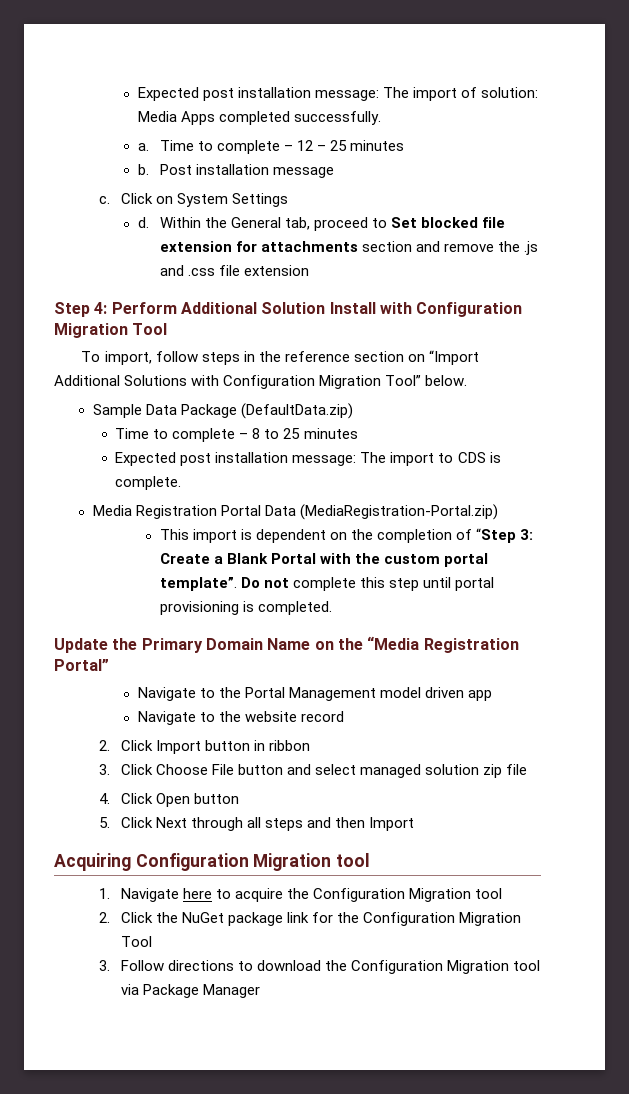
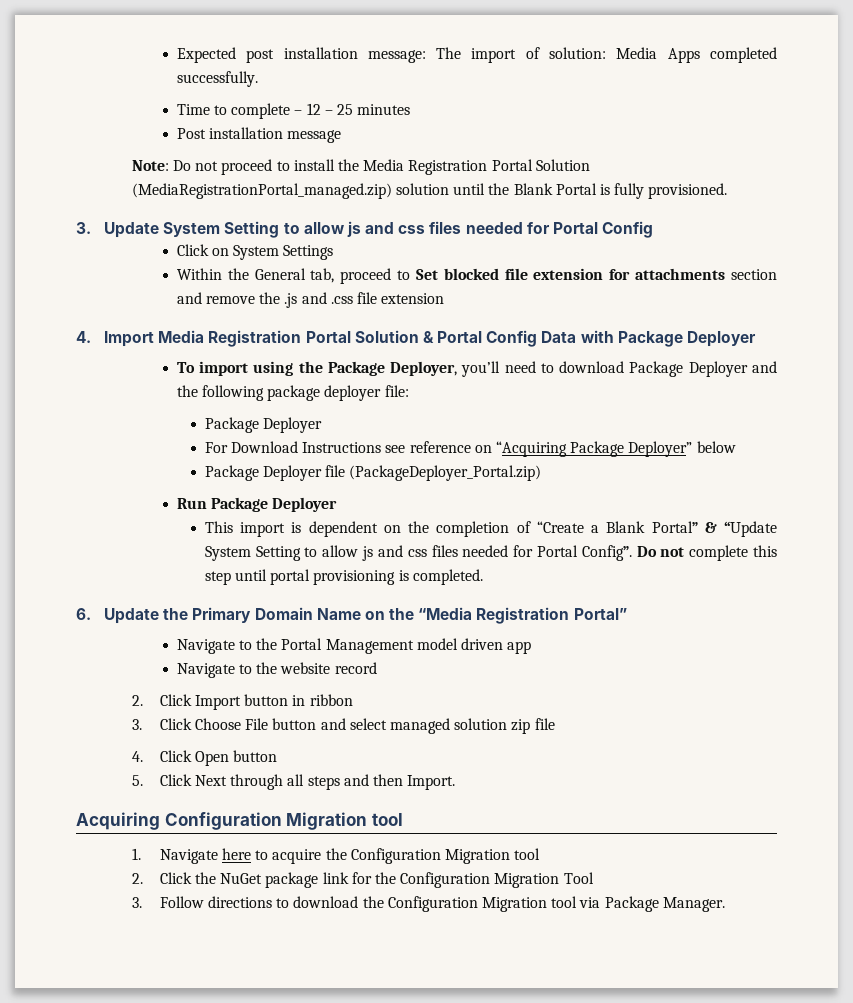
[137,143,149,151] a. -> (258, 79) none
[137,164,149,175] b. -> (411, 109) none
[98,196,110,204] c. -> [131,159,590,175] [131,183,728,199] [76,221,654,238] Note: Do not proceed to install the Media Registration Portal Solution (MediaRegistrationPortal_managed.zip) solution until the Blank Portal is fully provisioned. // 3. Update System Setting to allow js and css files needed for Portal Config //
[137,217,149,228] d. -> (334, 252) none
[54,302,523,317] [54,323,168,338] [81,350,479,365] [54,375,468,389] [92,403,353,419] [115,428,358,442] [115,452,501,466] [115,476,182,490] [92,504,499,520] Step 4: Perform Additional Solution Install with Configuration Migration Tool // To import, follow steps in the reference section on “Import Additional Solutions with Configuration Migration Tool” below. // Sample Data Package (DefaultData.zip) // Time to complete – 8 to 25 minutes // Expected post installation message: The import to CDS is complete. // Media Registration Portal Data (MediaRegistration-Portal.zip) -> [76,330,756,347] [176,361,777,377] [176,385,409,401] [204,417,323,433] [204,441,736,457] [204,465,542,481] [176,497,338,512] 4. Import Media Registration Portal Solution & Portal Config Data with Package Deployer // To import using the Package Deployer, you’ll need to download Package Deployer and the following package deployer file: // Package Deployer // For Download Instructions see reference on “Acquiring Package Deployer” below // Package Deployer file (PackageDeployer_Portal.zip) // Run Package Deployer
[476,528,534,543] [159,553,489,567] [159,577,237,591] “Step 3: Create a Blank Portal with the custom portal template”. -> [536,521,778,537] [204,545,632,561] “Create a Blank Portal” & “Update System Setting to allow js and css files needed for Portal Config”.
(332, 608) none -> [76,608,91,620] 6.
[369,817,415,831] Import -> [407,775,456,790] Import.
[203,984,261,998] Manager -> [662,897,725,912] Manager.

